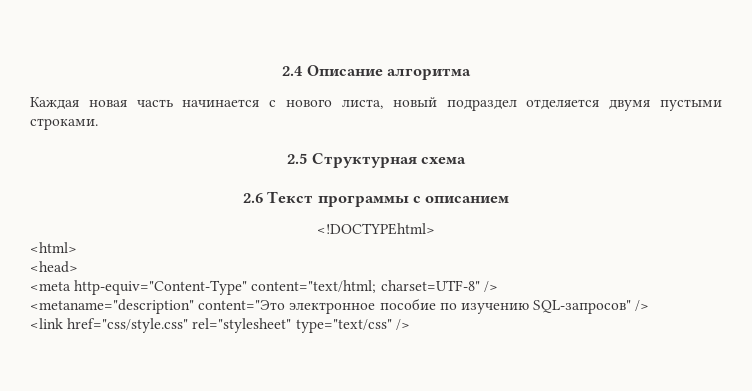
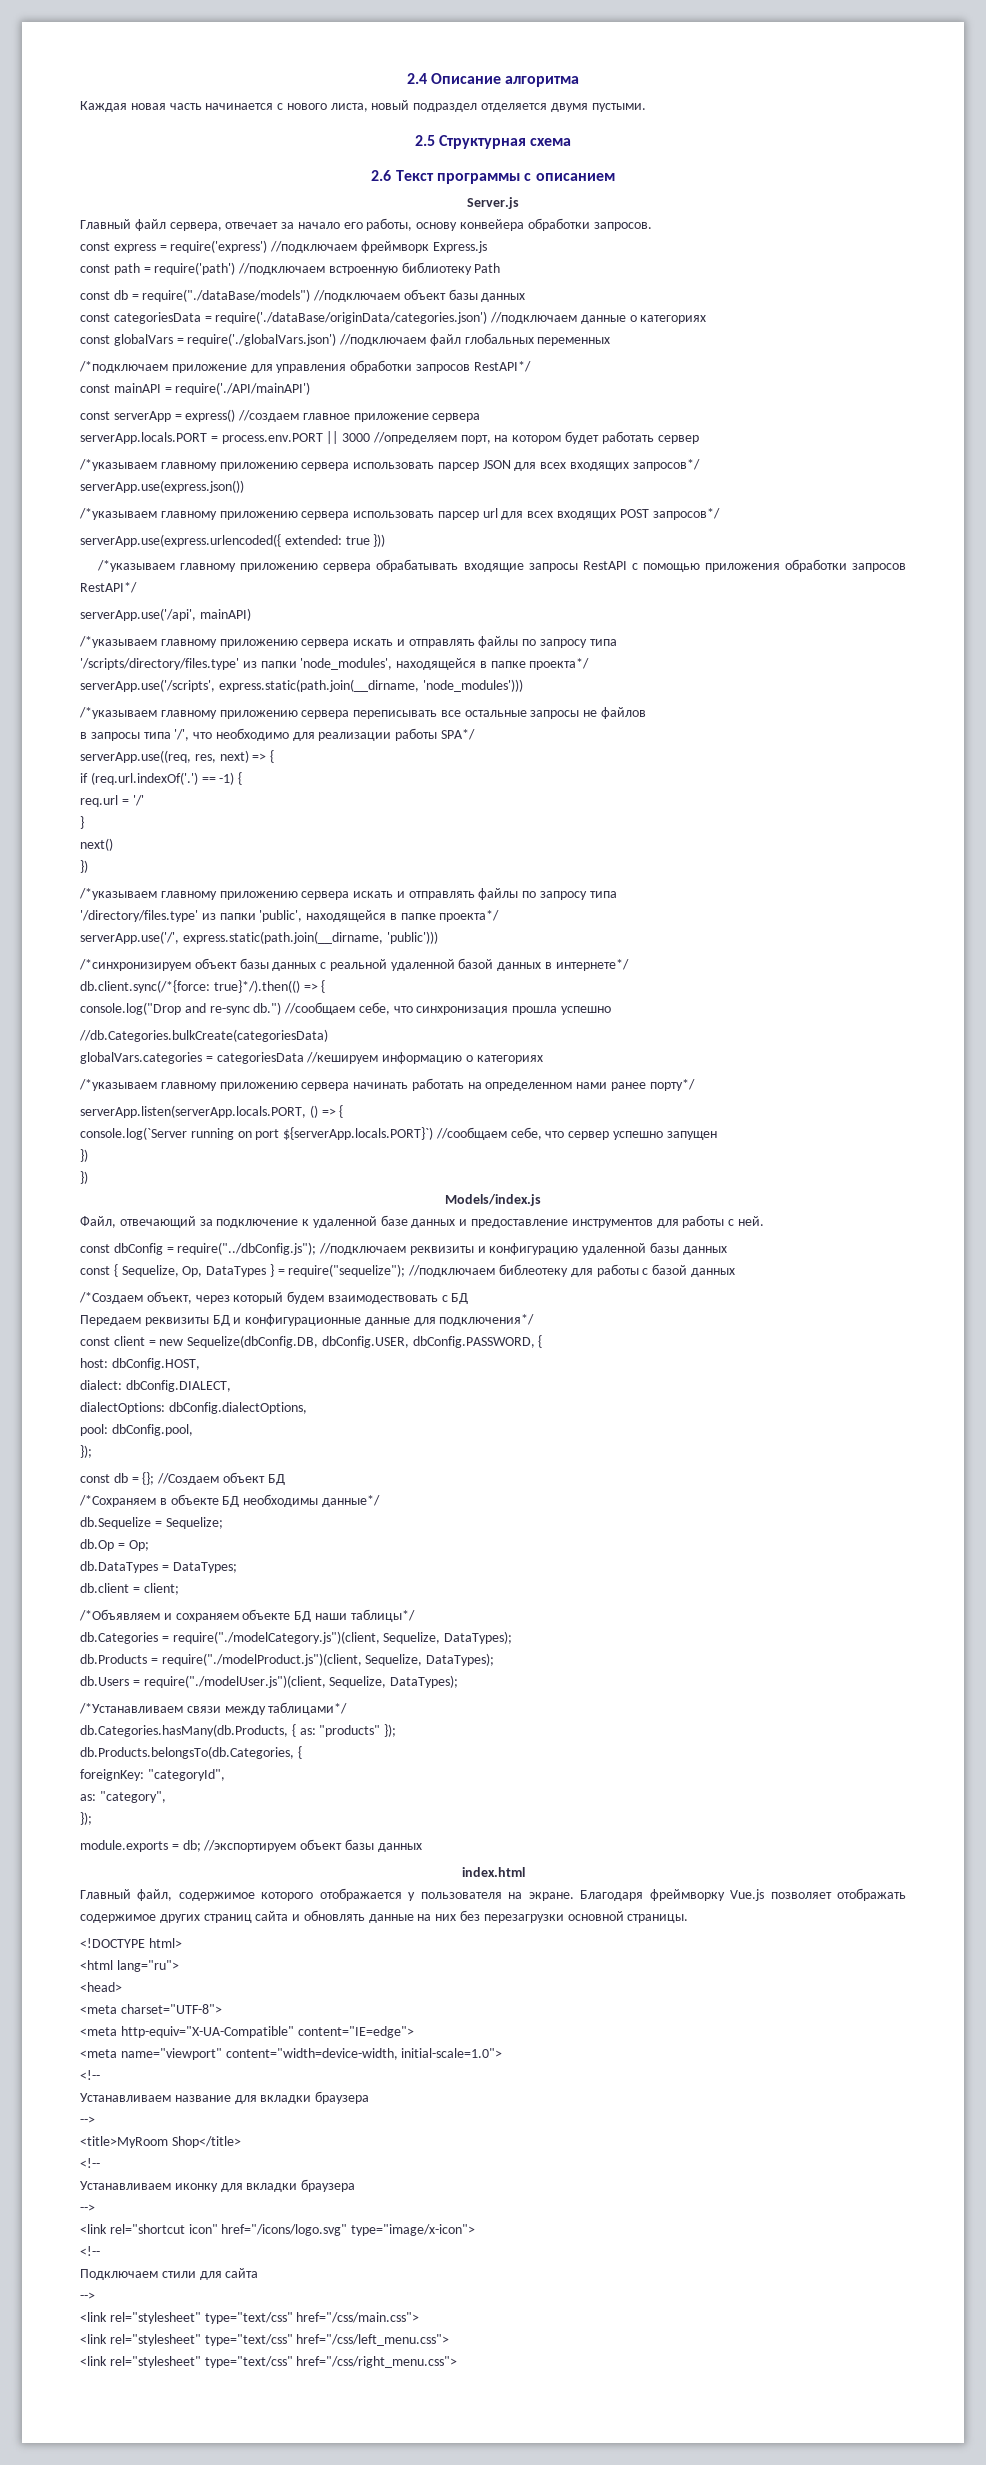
[660,99,722,111] [30,118,98,130] пустыми строками. -> [591,103,646,112] пустыми.
[317,223,435,235] [30,242,77,253] [30,261,78,273] [30,280,498,295] [30,298,650,314] [30,318,410,333] <!DOCTYPEhtml> // <html> // <head> // <meta http-equiv="Content-Type" content="text/html; charset=UTF-8" /> // <metaname="description" content="Это электронное пособие по изучению SQL-запросов" /> // <link href="css/style.css" rel="stylesheet" type="text/css" /> -> [467,197,519,209] [80,218,652,231] [80,240,487,253] [80,262,501,275] [80,289,526,302] [80,311,707,324] [80,333,611,346] [79,360,531,373] [80,382,311,395] [80,409,481,422] [80,431,699,444] [79,459,700,471] [80,480,244,493] [79,508,720,520] [80,534,386,547] [97,559,906,572] [80,582,137,593] [80,608,251,621] [79,636,617,648] [80,658,590,670] [80,679,523,692] [79,707,647,719] [80,728,476,741] [80,750,275,763] [80,772,243,785] [80,795,144,807] [80,816,84,829] [80,838,113,851] [80,860,88,873] [79,888,617,900] [80,910,500,922] [80,931,438,944] [79,958,629,971] [80,980,326,993] [80,1002,612,1015] [79,1029,328,1042] [80,1052,543,1064] [79,1078,695,1091] [80,1105,344,1118] [80,1127,717,1140] [80,1149,88,1162] [80,1171,88,1184] [445,1194,541,1206] [80,1215,764,1228] [80,1242,727,1255] [80,1264,735,1277] [79,1291,469,1304] [80,1314,535,1326] [80,1335,543,1348] [80,1358,200,1370] [80,1380,231,1392] [80,1402,307,1414] [80,1424,193,1436] [80,1445,92,1458] [80,1472,285,1485] [79,1494,380,1507] [80,1517,223,1529] [80,1539,149,1551] [80,1561,237,1573] [80,1583,179,1595] [79,1609,415,1622] [80,1631,513,1644] [80,1653,495,1666] [80,1675,459,1688] [79,1702,348,1715] [80,1724,397,1737] [80,1746,302,1759] [80,1769,225,1781] [80,1791,166,1803] [80,1812,92,1825] [80,1839,422,1852] [461,1867,525,1877] [80,1888,906,1901] [80,1910,689,1923] [80,1938,182,1948] [80,1960,179,1972] [80,1982,122,1992] [80,2004,222,2014] [80,2026,414,2038] [80,2048,503,2060] [80,2070,100,2080] [80,2091,370,2104] [80,2116,95,2124] [80,2136,241,2148] [80,2158,100,2168] [80,2179,356,2192] [80,2204,95,2212] [80,2224,476,2236] [80,2246,100,2256] [80,2268,259,2280] [80,2292,95,2300] [80,2312,420,2324] [80,2334,450,2346] [80,2356,458,2368] Server.js // Главный файл сервера, отвечает за начало его работы, основу конвейера обработки запросов. // const express = require('express') //подключаем фреймворк Express.js // const path = require('path') //подключаем встроенную библиотеку Path // const db = require("./dataBase/models") //подключаем объект базы данных // const categoriesData = require('./dataBase/originData/categories.json') //подключаем данные о категориях // const globalVars = require('./globalVars.json') //подключаем файл глобальных переменных // /*подключаем приложение для управления обработки запросов RestAPI*/ // const mainAPI = require('./API/mainAPI') // const serverApp = express() //создаем главное приложение сервера // serverApp.locals.PORT = process.env.PORT || 3000 //определяем порт, на котором будет работать сервер // /*указываем главному приложению сервера использовать парсер JSON для всех входящих запросов*/ // serverApp.use(express.json()) // /*указываем главному приложению сервера использовать парсер url для всех входящих POST запросов*/ // serverApp.use(express.urlencoded({ extended: true })) // /*указываем главному приложению сервера обрабатывать входящие запросы RestAPI с помощью приложения обработки запросов RestAPI*/ // serverApp.use('/api', mainAPI) // /*указываем главному приложению сервера искать и отправлять файлы по запросу типа // '/scripts/directory/files.type' из папки 'node_modules', находящейся в папке проекта*/ // serverApp.use('/scripts', express.static(path.join(__dirname, 'node_modules'))) // /*указываем главному приложению сервера переписывать все остальные запросы не файлов // в запросы типа '/', что необходимо для реализации работы SPA*/ // serverApp.use((req, res, next) => { // if (req.url.indexOf('.') == -1) { // req.url = '/' // } // next() // }) // /*указываем главному приложению сервера искать и отправлять файлы по запросу типа // '/directory/files.type' из папки 'public', находящейся в папке проекта*/ // serverApp.use('/', express.static(path.join(__dirname, 'public'))) // /*синхронизируем объект базы данных с реальной удаленной базой данных в интернете*/ // db.client.sync(/*{force: true}*/).then(() => { // console.log("Drop and re-sync db.") //сообщаем себе, что синхронизация прошла успешно // //db.Categories.bulkCreate(categoriesData) // globalVars.categories = categoriesData //кешируем информацию о категориях // /*указываем главному приложению сервера начинать работать на определенном нами ранее порту*/ // serverApp.listen(serverApp.locals.PORT, () => { // console.log(`Server running on port ${serverApp.locals.PORT}`) //сообщаем себе, что сервер успешно запущен // }) // }) // Models/index.js // Файл, отвечающий за подключение к удаленной базе данных и предоставление инструментов для работы с ней. // const dbConfig = require("../dbConfig.js"); //подключаем реквизиты и конфигурацию удаленной базы данных // const { Sequelize, Op, DataTypes } = require("sequelize"); //подключаем библеотеку для работы с базой данных // /*Создаем объект, через который будем взаимодествовать с БД // Передаем реквизиты БД и конфигурационные данные для подключения*/ // const client = new Sequelize(dbConfig.DB, dbConfig.USER, dbConfig.PASSWORD, { // host: dbConfig.HOST, // dialect: dbConfig.DIALECT, // dialectOptions: dbConfig.dialectOptions, // pool: dbConfig.pool, // }); // const db = {}; //Создаем объект БД // /*Сохраняем в объекте БД необходимы данные*/ // db.Sequelize = Sequelize; // db.Op = Op; // db.DataTypes = DataTypes; // db.client = client; // /*Объявляем и сохраняем объекте БД наши таблицы*/ // db.Categories = require("./modelCategory.js")(client, Sequelize, DataTypes); // db.Products = require("./modelProduct.js")(client, Sequelize, DataTypes); // db.Users = require("./modelUser.js")(client, Sequelize, DataTypes); // /*Устанавливаем связи между таблицами*/ // db.Categories.hasMany(db.Products, { as: "products" }); // db.Products.belongsTo(db.Categories, { // foreignKey: "categoryId", // as: "category", // }); // module.exports = db; //экспортируем объект базы данных // index.html // Главный файл, содержимое которого отображается у пользователя на экране. Благодаря фреймворку Vue.js позволяет отображать содержимое других страниц сайта и обновлять данные на них без перезагрузки основной страницы. // <!DOCTYPE html> // <html lang="ru"> // <head> // <meta charset="UTF-8"> // <meta http-equiv="X-UA-Compatible" content="IE=edge"> // <meta name="viewport" content="width=device-width, initial-scale=1.0"> // <!-- // Устанавливаем название для вкладки браузера // --> // <title>MyRoom Shop</title> // <!-- // Устанавливаем иконку для вкладки браузера // --> // <link rel="shortcut icon" href="/icons/logo.svg" type="image/x-icon"> // <!-- // Подключаем стили для сайта // --> // <link rel="stylesheet" type="text/css" href="/css/main.css"> // <link rel="stylesheet" type="text/css" href="/css/left_menu.css"> // <link rel="stylesheet" type="text/css" href="/css/right_menu.css">

